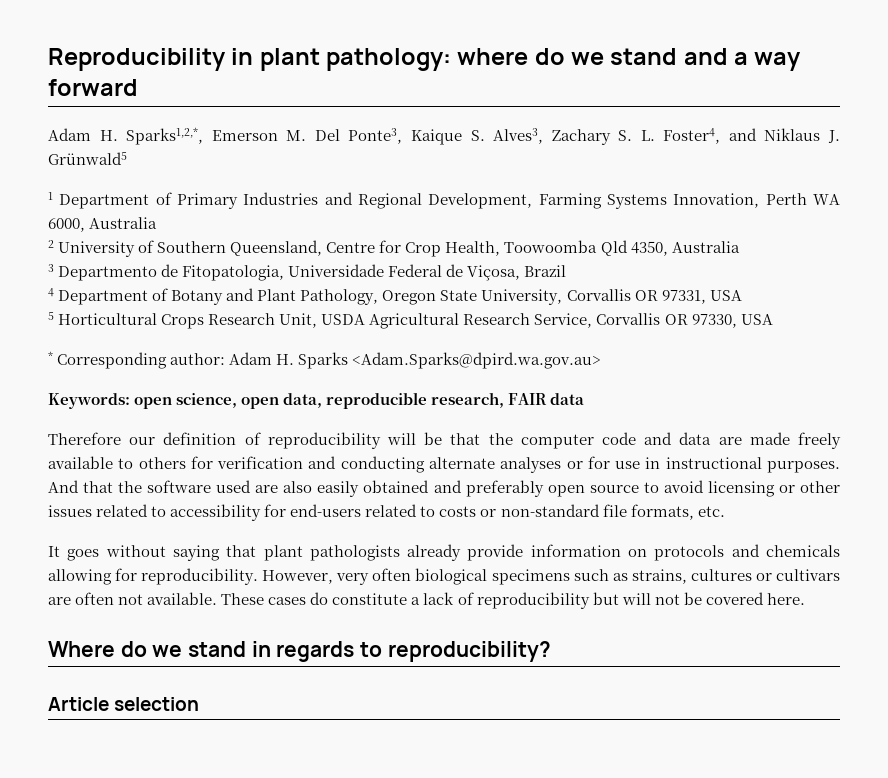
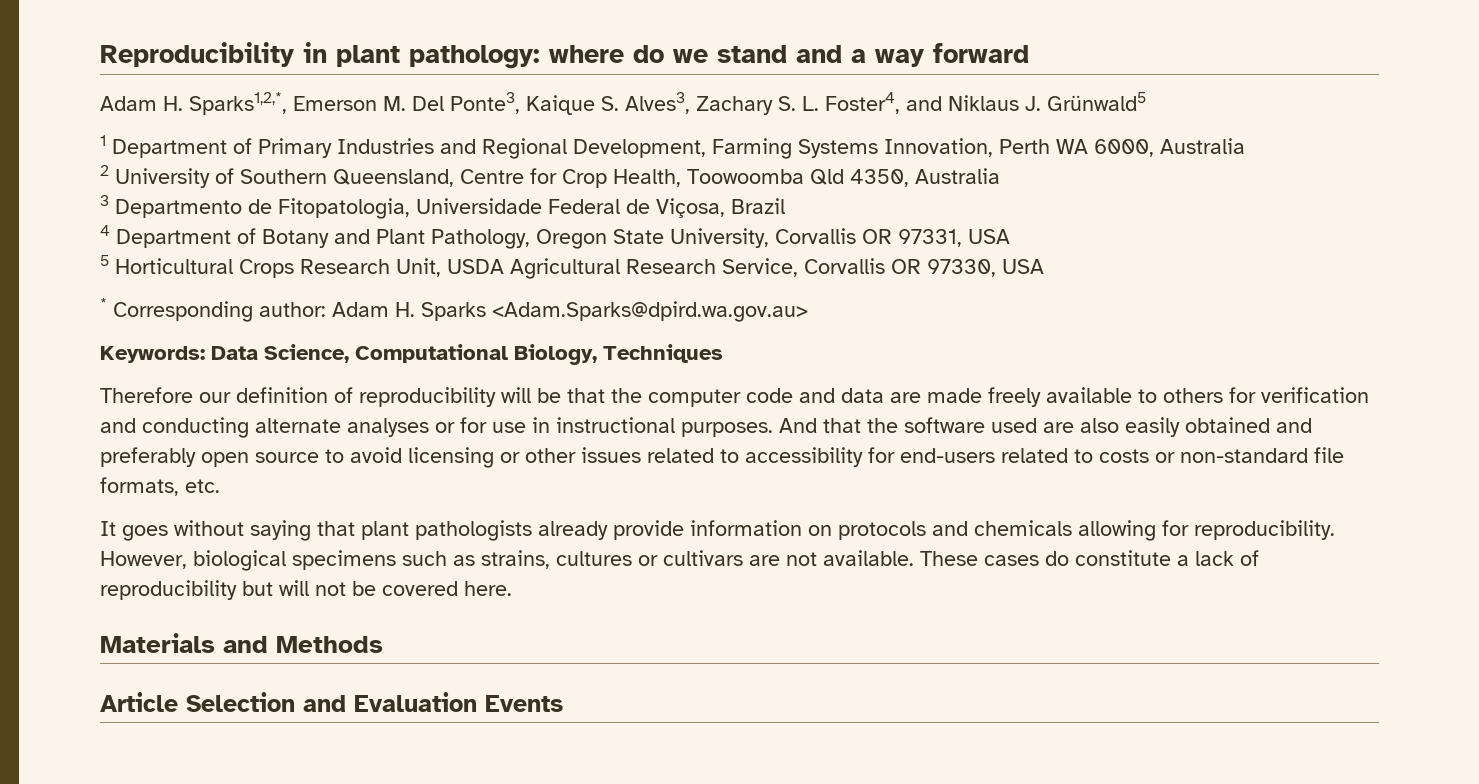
[134,392,585,409] open science, open data, reproducible research, FAIR data -> [211,344,723,365] Data Science, Computational Biology, Techniques
[336,568,412,585] very often -> (187, 560) none
[75,592,115,605] often -> (780, 560) none
[48,641,551,662] [48,697,200,711] Where do we stand in regards to reproducibility? // Article selection -> [100,633,383,653] [100,692,563,712] Materials and Methods // Article Selection and Evaluation Events

